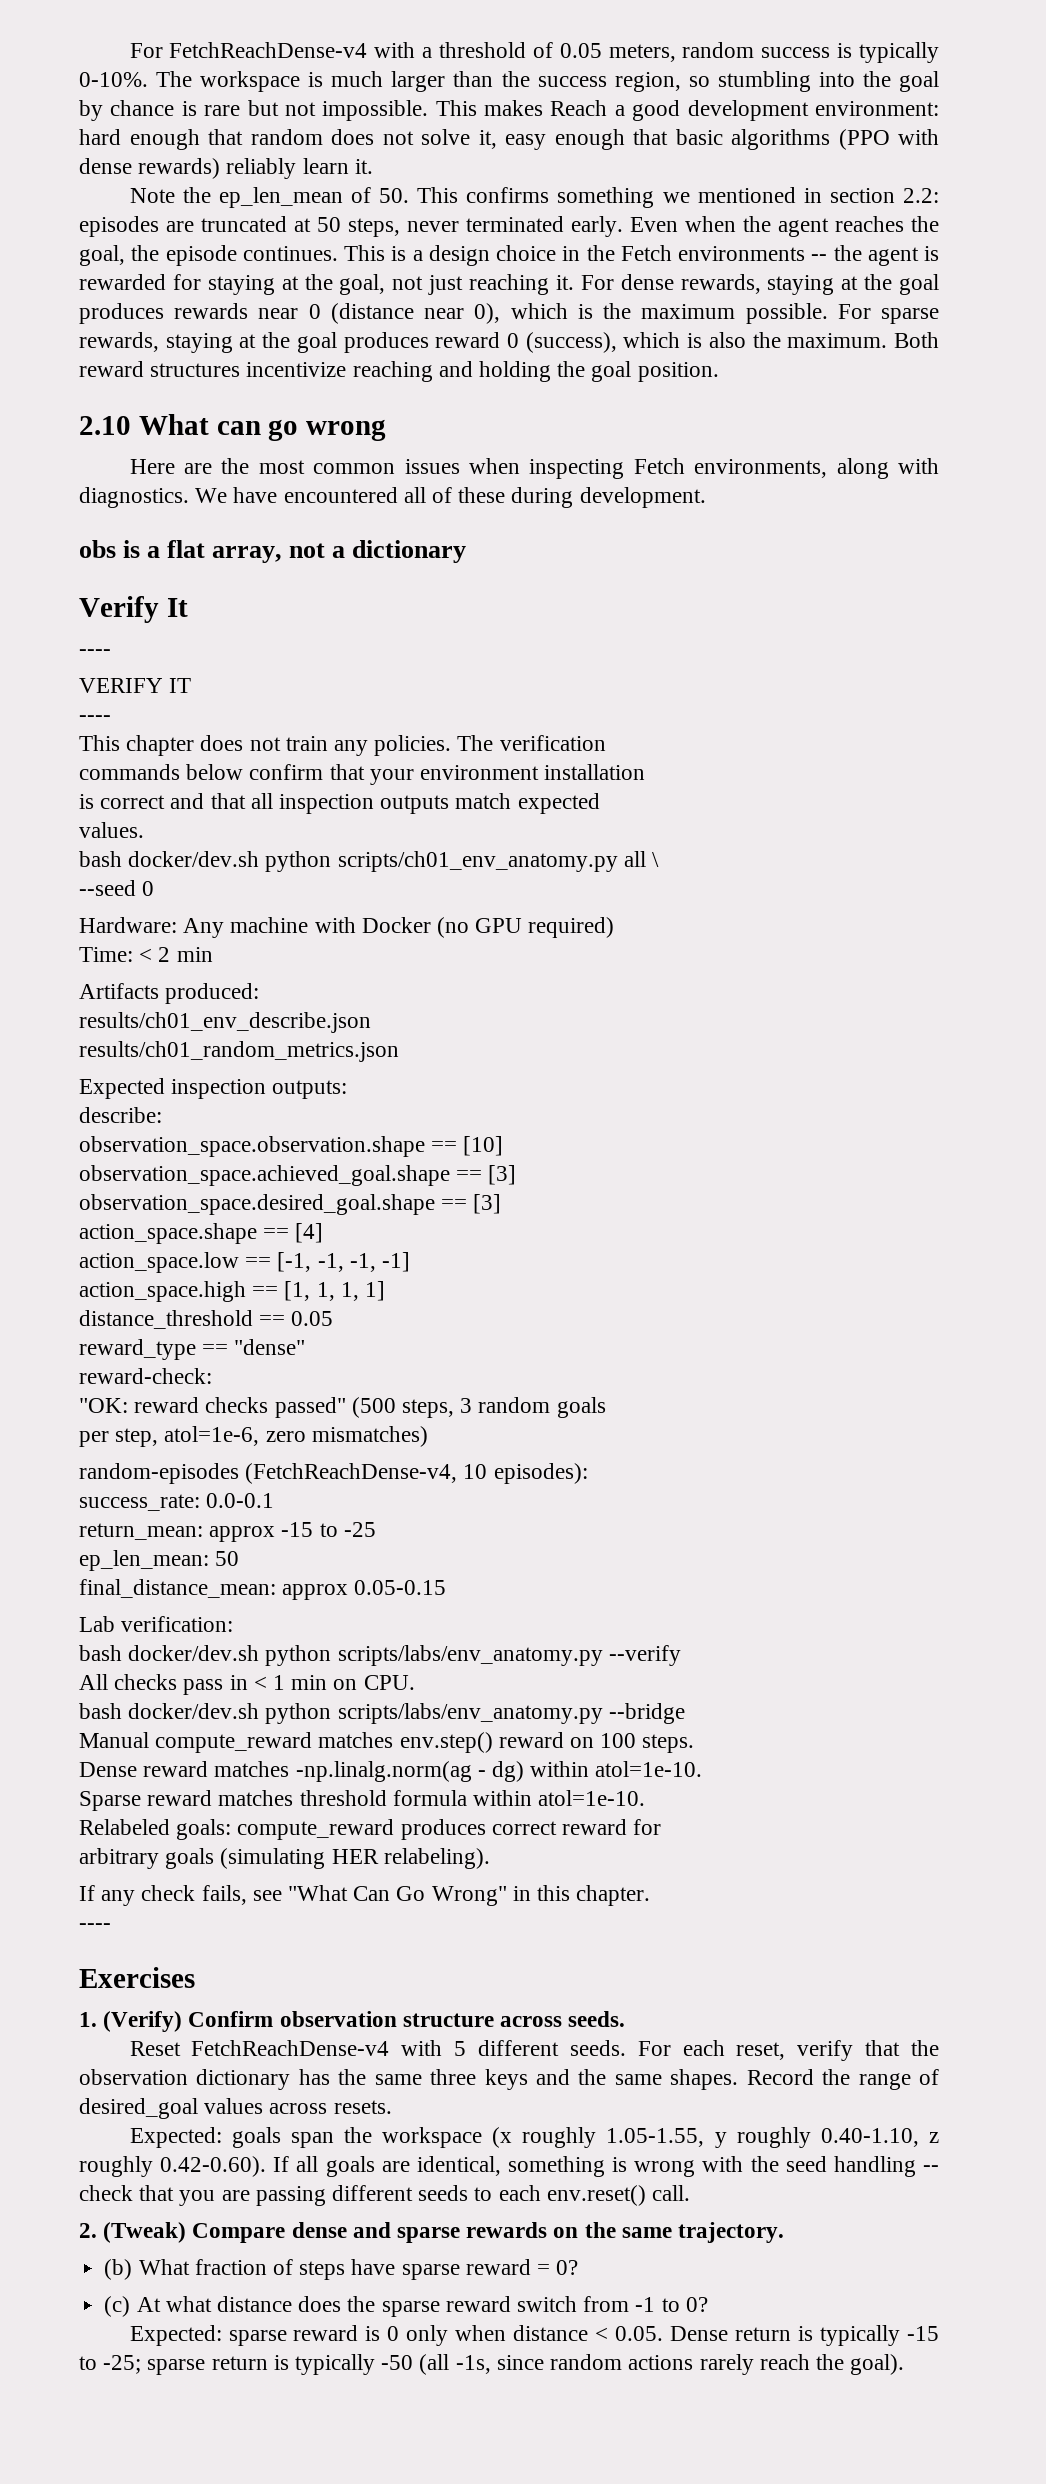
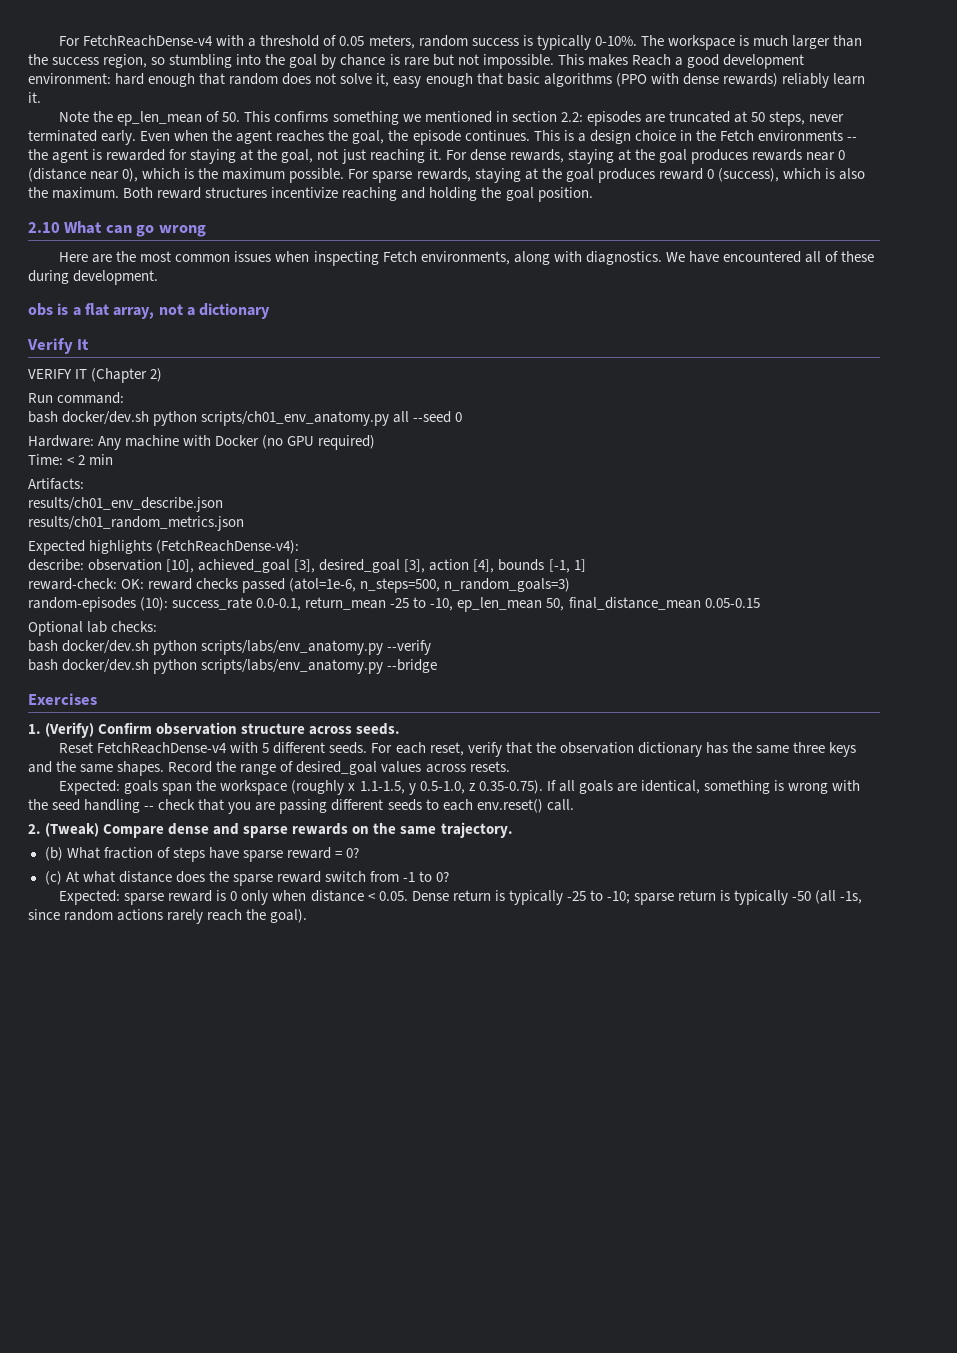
[79,649,111,656] // ---- -> (90, 344) none
[79,715,111,722] [79,735,606,756] [79,764,646,785] [79,793,600,814] [79,822,144,838] // ---- // This chapter does not train any policies. The verification // commands below confirm that your environment installation // is correct and that all inspection outputs match expected // values. -> [91,368,163,383] [28,392,125,404] (Chapter 2) // Run command:
[652,852,660,867] \ // -> (410, 417) none
[79,983,260,1004] Artifacts produced: -> [28,478,84,490] Artifacts:
[171,1079,348,1099] inspection outputs: -> [89,540,300,554] highlights (FetchReachDense-v4):
[79,1136,504,1157] [79,1165,517,1186] [79,1194,502,1215] [79,1223,324,1244] [79,1252,411,1273] [79,1281,386,1302] [79,1310,334,1329] [79,1339,306,1360] // observation_space.observation.shape == [10] // observation_space.achieved_goal.shape == [3] // observation_space.desired_goal.shape == [3] // action_space.shape == [4] // action_space.low == [-1, -1, -1, -1] // action_space.high == [1, 1, 1, 1] // distance_threshold == 0.05 // reward_type == "dense" -> [88,559,586,573] observation [10], achieved_goal [3], desired_goal [3], action [4], bounds [-1, 1]
[79,1398,128,1413] // "OK: -> [121,579,145,589] OK:
[274,1397,606,1418] [79,1426,428,1447] [79,1463,588,1484] [79,1493,275,1511] [79,1522,376,1542] [79,1550,240,1571] [79,1579,447,1600] [79,1616,234,1632] passed" (500 steps, 3 random goals // per step, atol=1e-6, zero mismatches) // random-episodes (FetchReachDense-v4, 10 episodes): // success_rate: 0.0-0.1 // return_mean: approx -15 to -25 // ep_len_mean: 50 // final_distance_mean: approx 0.05-0.15 // Lab verification: -> [242,578,571,593] [28,597,760,612] [28,621,158,636] passed (atol=1e-6, n_steps=500, n_random_goals=3) // random-episodes (10): success_rate 0.0-0.1, return_mean -25 to -10, ep_len_mean 50, final_distance_mean 0.05-0.15 // Optional lab checks:
[79,1674,415,1695] // All checks pass in < 1 min on CPU. -> (432, 647) none
[79,1732,695,1753] [79,1761,703,1782] [79,1790,646,1811] [79,1819,662,1840] [79,1848,490,1869] [79,1885,651,1906] [79,1923,111,1930] // Manual compute_reward matches env.step() reward on 100 steps. // Dense reward matches -np.linalg.norm(ag - dg) within atol=1e-10. // Sparse reward matches threshold formula within atol=1e-10. // Relabeled goals: compute_reward produces correct reward for // arbitrary goals (simulating HER relabeling). // If any check fails, see "What Can Go Wrong" in this chapter. // ---- -> (438, 666) none
[492,2127,939,2148] [79,2156,267,2177] (x roughly 1.05-1.55, y roughly 0.40-1.10, z roughly 0.42-0.60). -> [291,780,543,795] (roughly x 1.1-1.5, y 0.5-1.0, z 0.35-0.75).
[906,2326,939,2341] [79,2355,142,2374] -15 to -25; -> [566,890,630,904] -25 to -10;

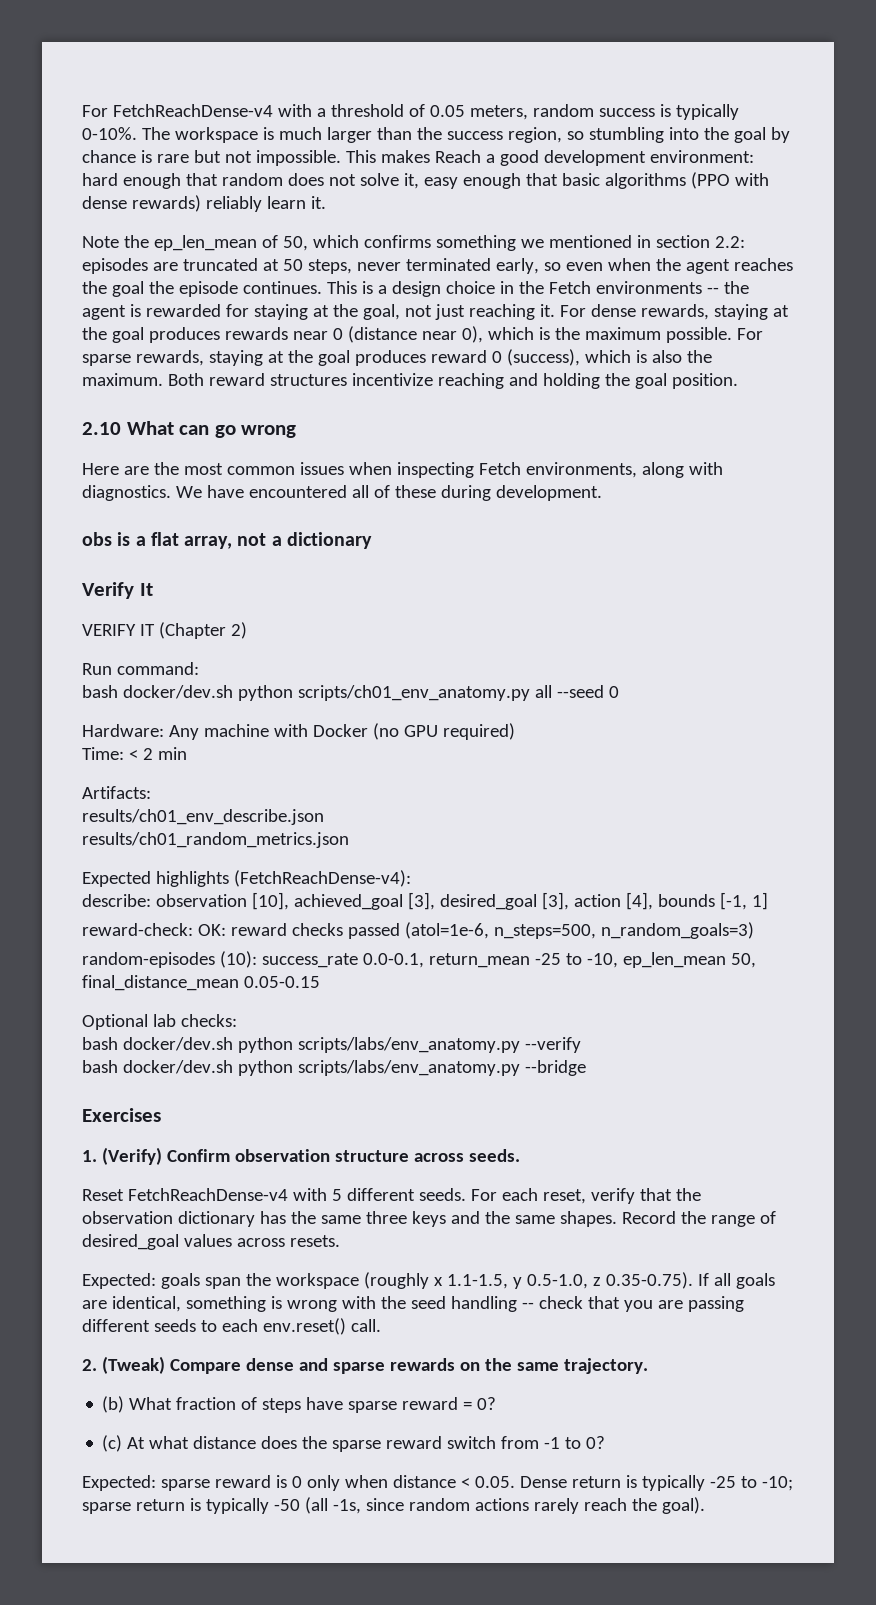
[222,111,271,122] 50. This -> [282,235,359,251] 50, which
[101,130,171,145] early. Even -> [495,258,603,274] early, so even
[352,130,385,144] goal, -> [111,281,144,297] goal

